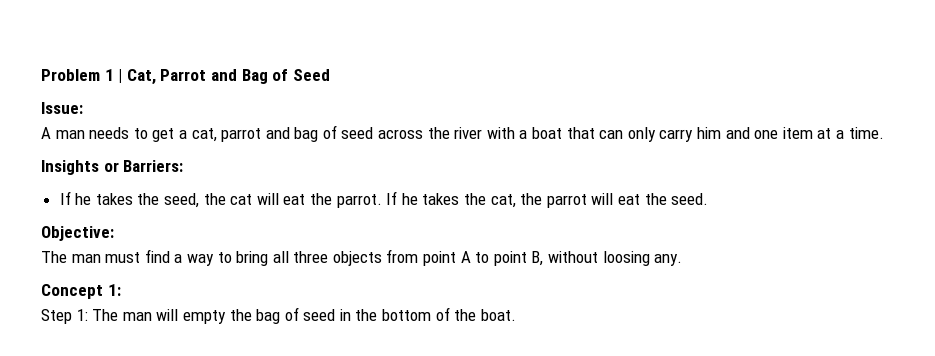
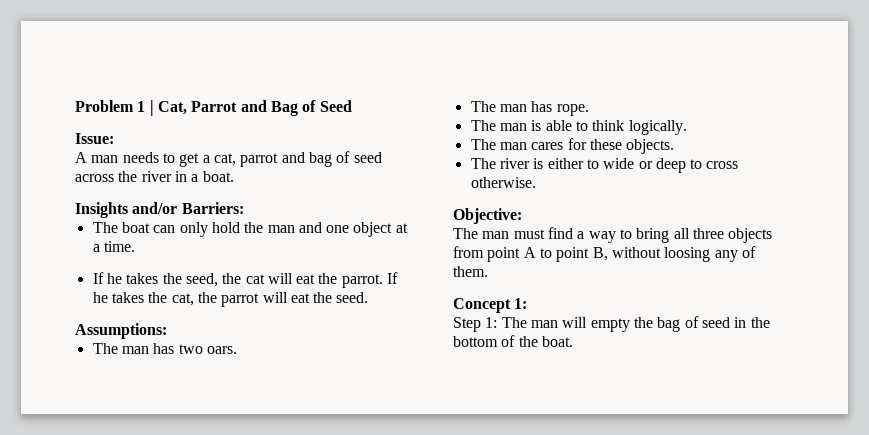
[486,127,721,142] with a boat that can only carry him -> [174,171,234,182] [75,202,244,218] [92,222,295,237] in a boat. // Insights and/or Barriers: // The boat can only hold the man
[782,127,813,139] item -> [353,222,393,237] object
[41,160,184,175] // Insights or Barriers: -> (135, 246) none
(709, 199) none -> [75,323,167,339] [92,343,237,354] [470,101,589,116] [470,120,687,135] [470,138,675,154] [470,158,739,173] [470,177,536,188] // Assumptions: // The man has two oars. // The man has rope. // The man is able to think logically. // The man cares for these objects. // The river is either to wide or deep to cross otherwise.
[654,254,683,266] any. -> [714,246,756,262] [453,266,488,277] any of them.

